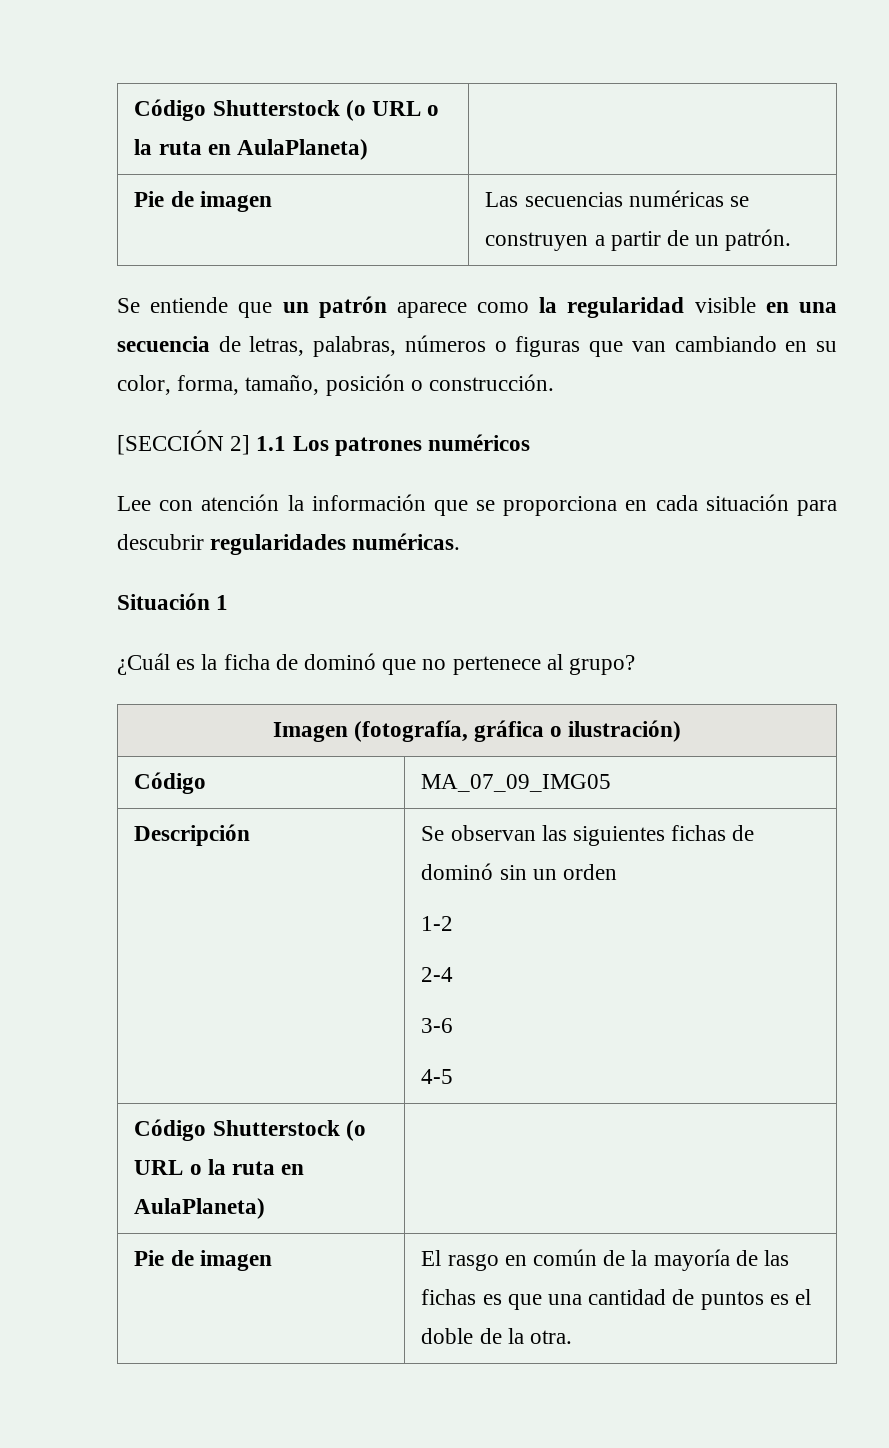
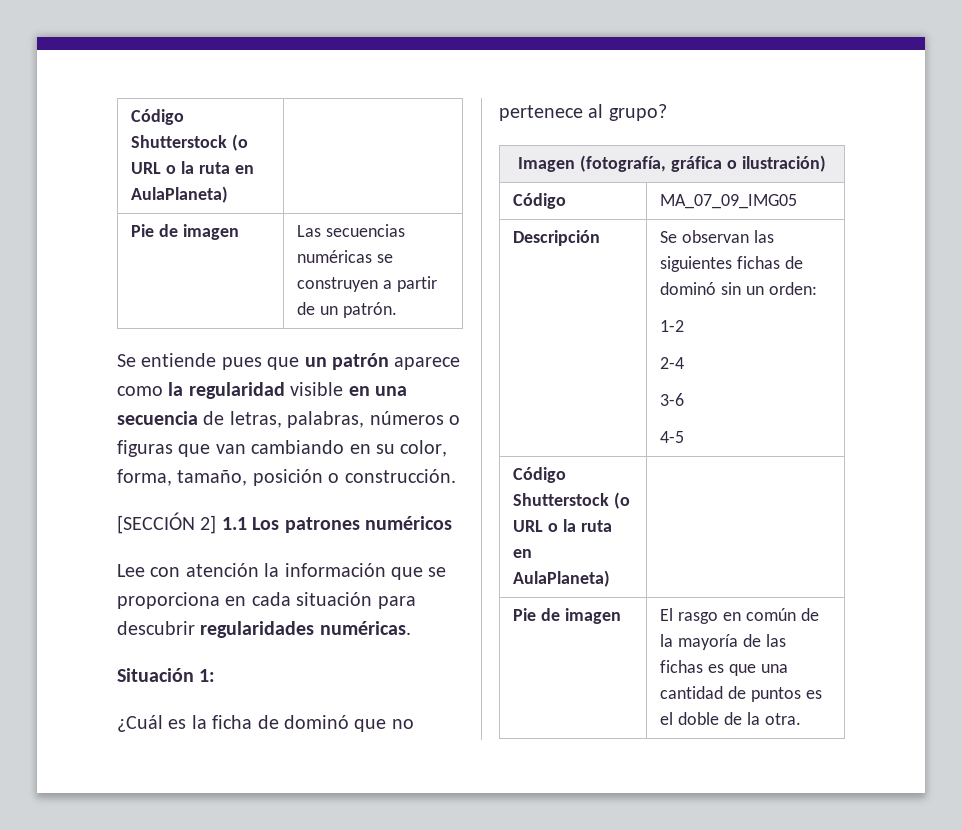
(229, 305) none -> [221,357,262,370] pues
[216,595,229,610] 1 -> [199,669,216,682] 1:
[562,864,617,880] orden -> [768,282,817,295] orden:

